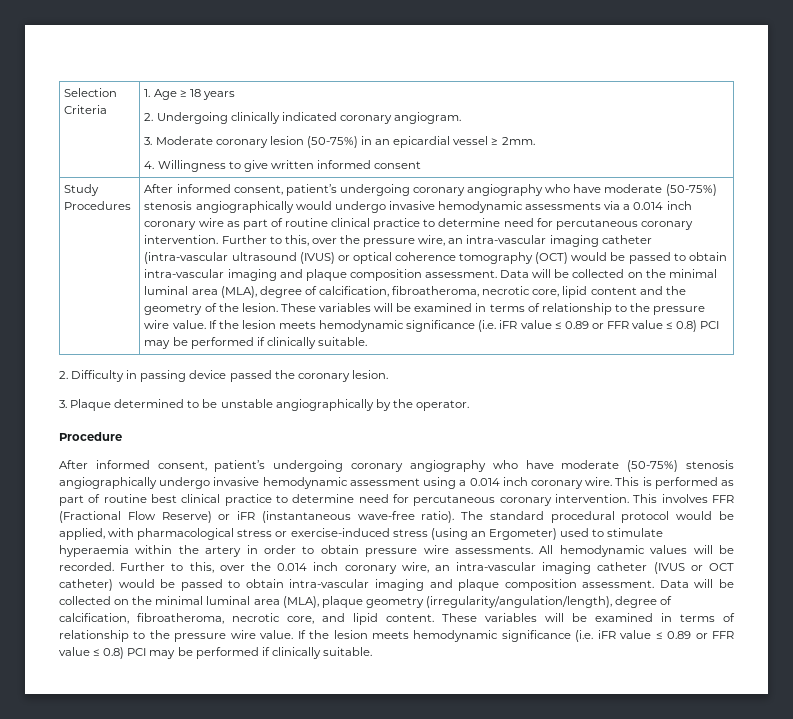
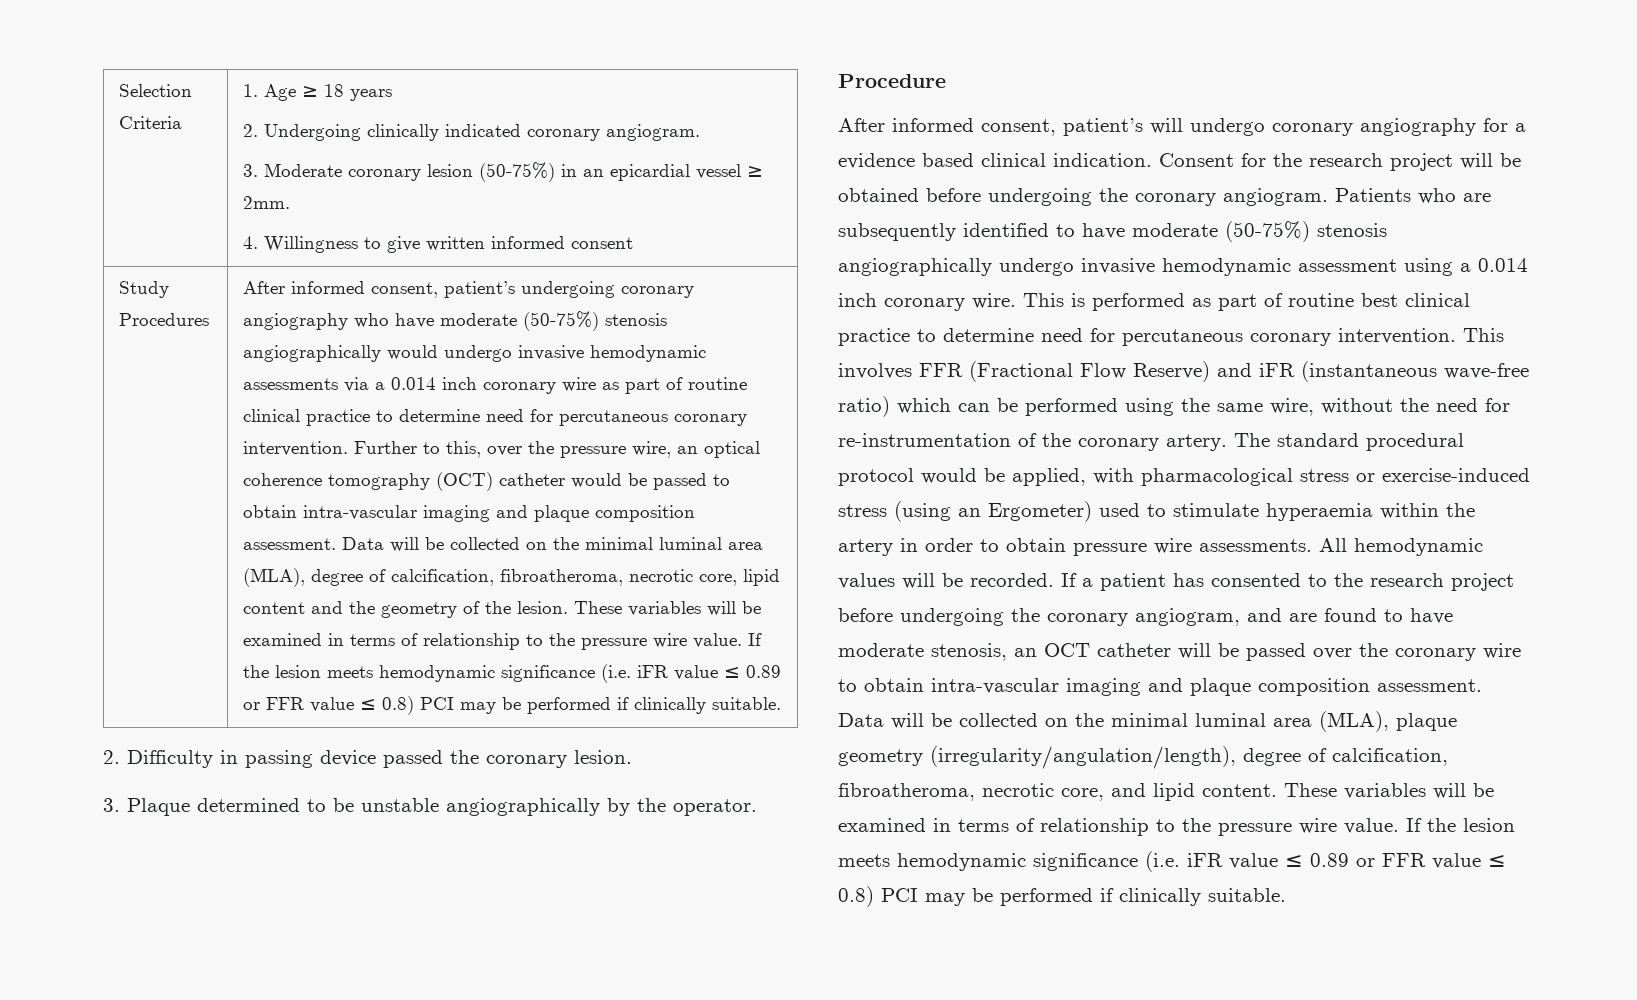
[466,235,652,247] [144,252,350,264] intra-vascular imaging catheter (intra-vascular ultrasound (IVUS) or -> (699, 450) none
(569, 258) none -> [499,473,566,486] catheter
[273,460,518,472] undergoing coronary angiography who -> [1150,118,1526,136] [838,153,1521,171] [838,188,1491,206] [838,223,1075,241] will undergo coronary angiography for a evidence based clinical indication. Consent for the research project will be obtained before undergoing the coronary angiogram. Patients who are subsequently identified to
[218,514,231,520] or -> [1217,363,1252,377] and
[421,511,455,523] ratio). -> [838,396,1510,417] [838,433,1227,451] ratio) which can be performed using the same wire, without the need for re-instrumentation of the coronary artery.
[120,562,734,574] [59,579,223,591] Further to this, over the 0.014 inch coronary wire, an intra-vascular imaging catheter (IVUS or OCT catheter) would be passed -> [1061,573,1514,591] [838,608,1453,626] [838,643,1521,661] If a patient has consented to the research project before undergoing the coronary angiogram, and are found to have moderate stenosis, an OCT catheter will be passed over the coronary wire

